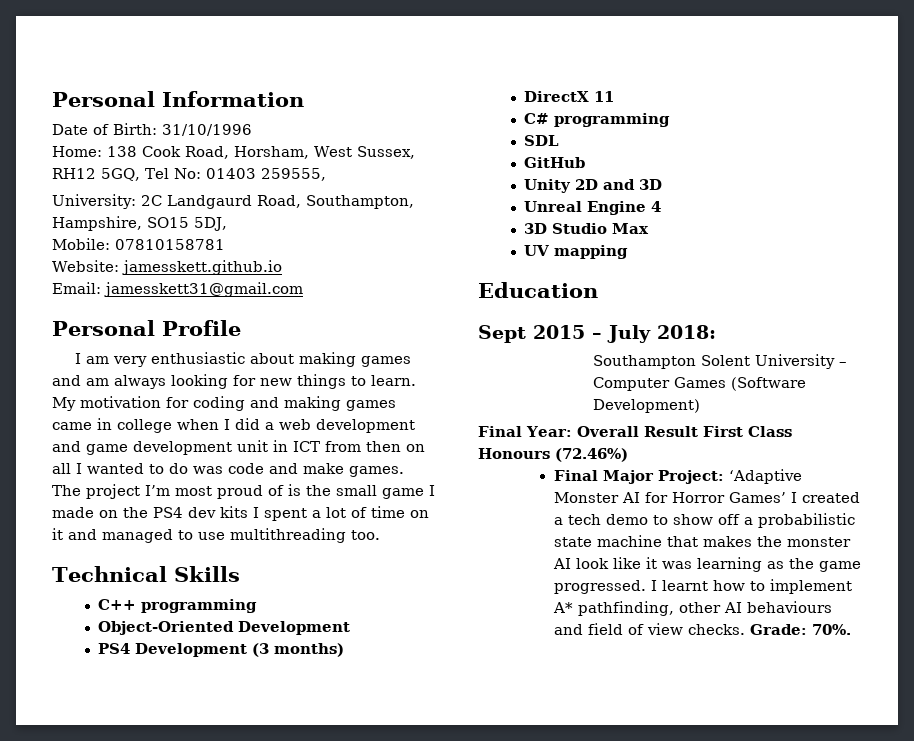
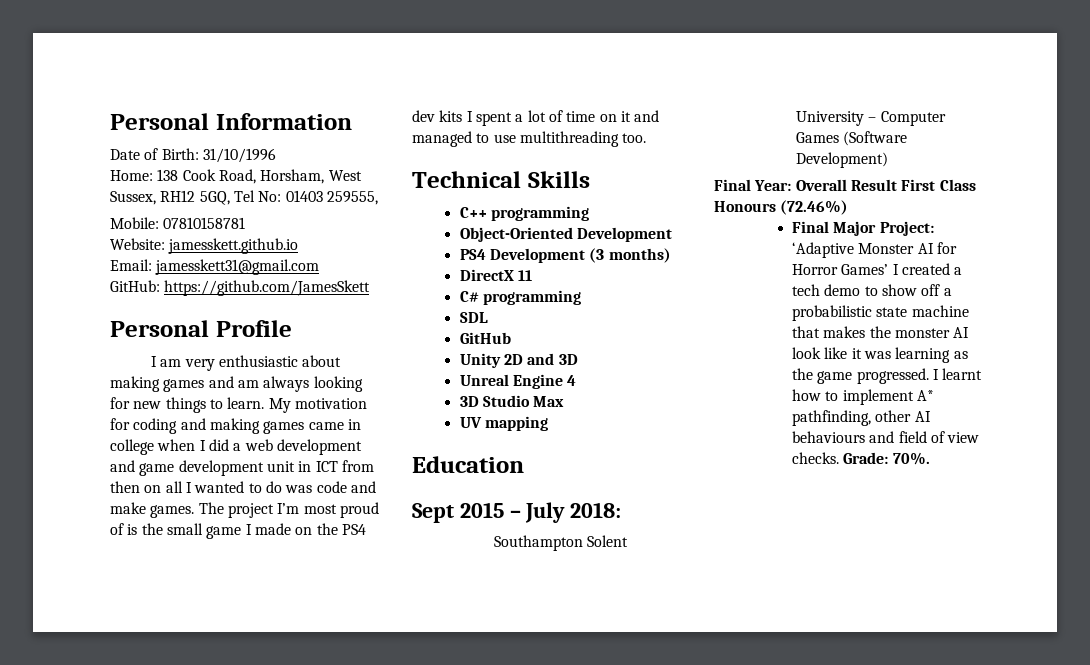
[52,194,414,209] [52,216,227,231] // University: 2C Landgaurd Road, Southampton, Hampshire, SO15 5DJ, -> (378, 198) none
(303, 289) none -> [110,280,371,296] // GitHub: https://github.com/JamesSkett

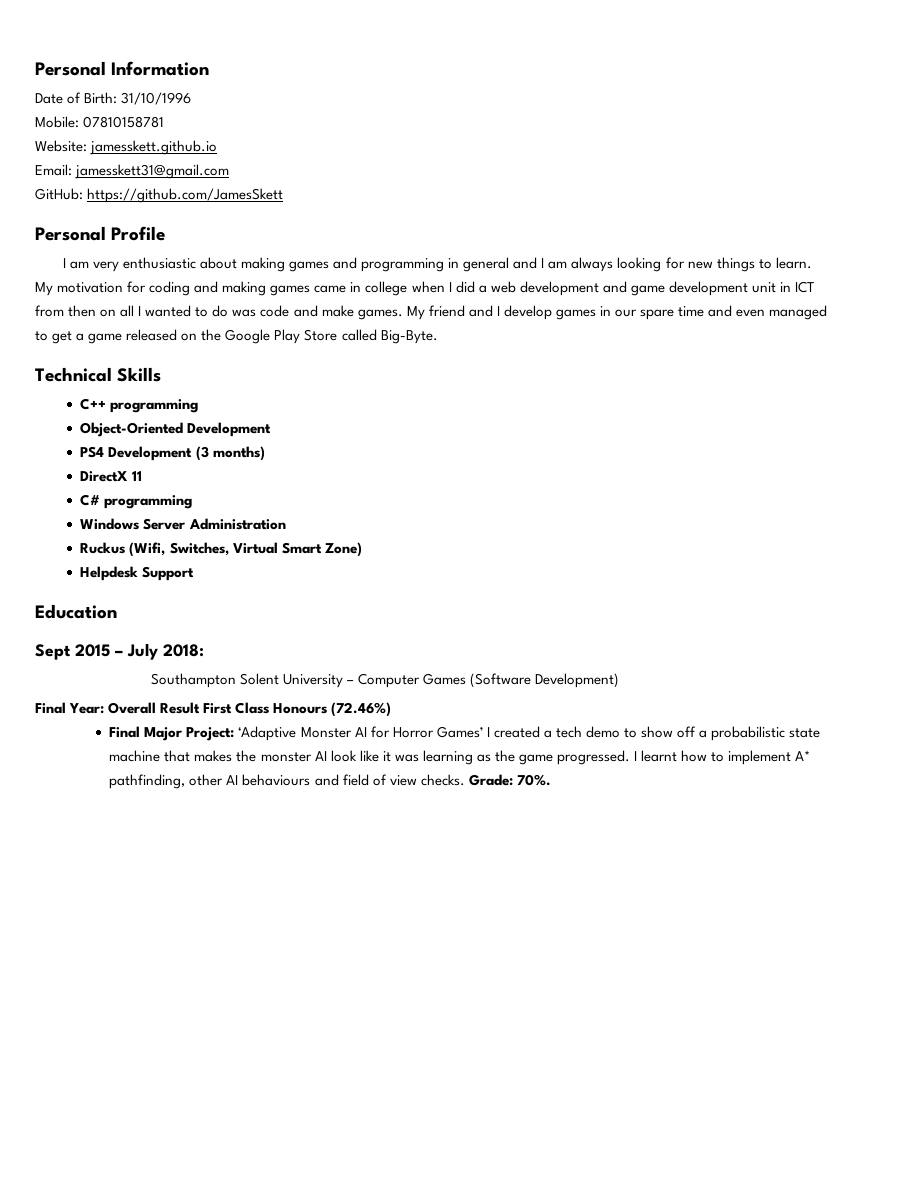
[110,169,362,184] [110,190,378,205] // Home: 138 Cook Road, Horsham, West Sussex, RH12 5GQ, Tel No: 01403 259555, -> (192, 98) none
(234, 382) none -> [361,257,545,272] programming in general and I
[198,502,379,518] [110,523,366,539] [412,110,660,126] [412,131,647,147] The project I’m most proud of is the small game I made on the PS4 dev kits I spent a lot of time on it and managed to use multithreading too. -> [406,305,828,320] [35,329,438,344] My friend and I develop games in our spare time and even managed to get a game released on the Google Play Store called Big-Byte.
[459,312,488,323] [459,332,511,344] [459,353,578,368] [459,374,577,389] [459,395,565,407] [459,416,549,431] SDL // GitHub // Unity 2D and 3D // Unreal Engine 4 // 3D Studio Max // UV mapping -> [80,518,286,530] [80,542,362,557] [80,566,195,581] Windows Server Administration // Ruckus (Wifi, Switches, Virtual Smart Zone) // Helpdesk Support

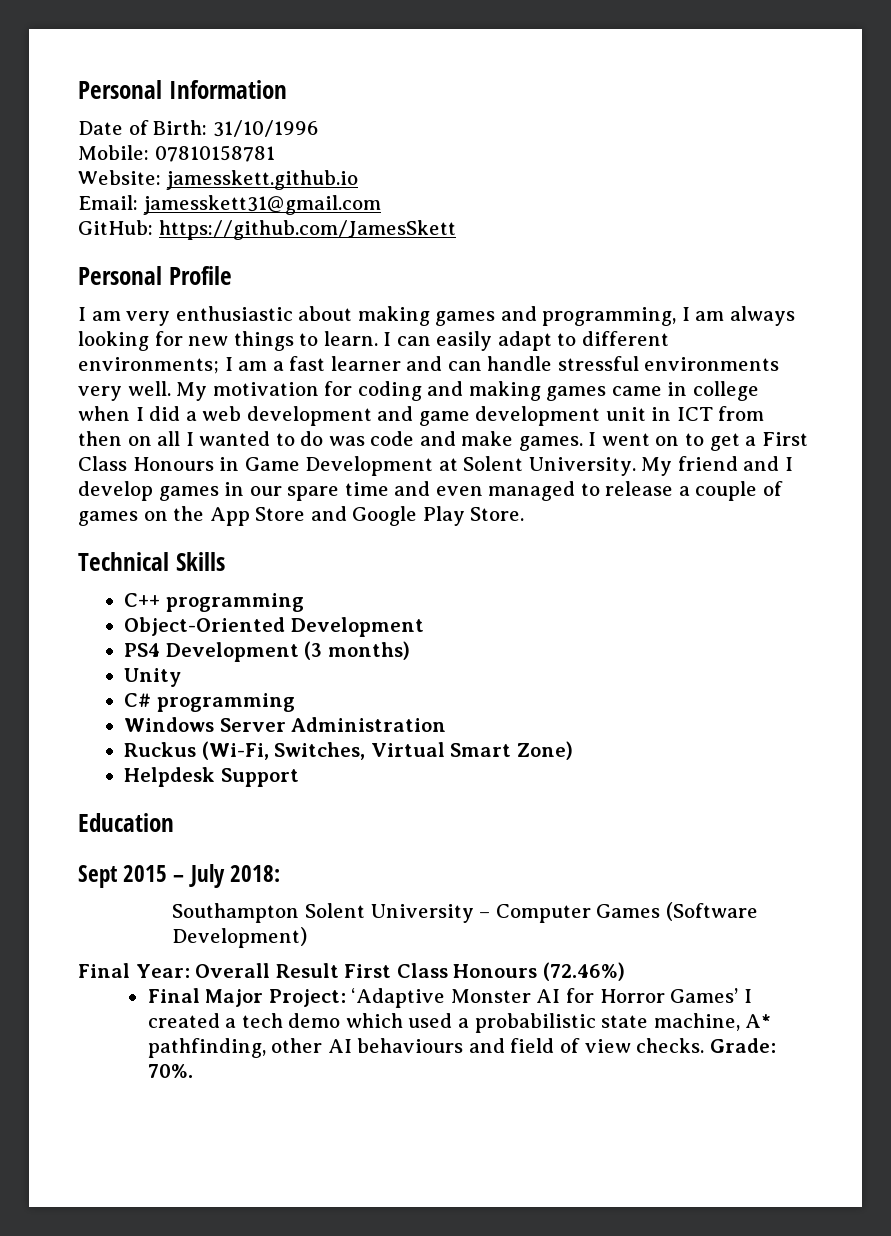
[361,257,538,272] programming in general and -> [542,307,677,326] programming,
(812, 263) none -> [383,331,669,351] [78,356,780,374] [78,381,171,401] I can easily adapt to different environments; I am a fast learner and can handle stressful environments very well.
(403, 314) none -> [588,432,808,451] [78,456,636,476] I went on to get a First Class Honours in Game Development at Solent University.
[52,329,438,344] get a game released on the Google Play Store called Big-Byte. -> [605,481,783,501] [78,506,525,526] release a couple of games on the App Store and Google Play Store.
[80,471,143,482] DirectX 11 -> [124,668,182,687] Unity
[129,542,166,557] (Wifi, -> [201,741,269,760] (Wi-Fi,
[624,726,821,741] [109,750,792,765] to show off a probabilistic state machine that makes the monster AI look like it was learning as the game progressed. I learnt how to implement -> [345,1013,740,1033] which used a probabilistic state machine,

